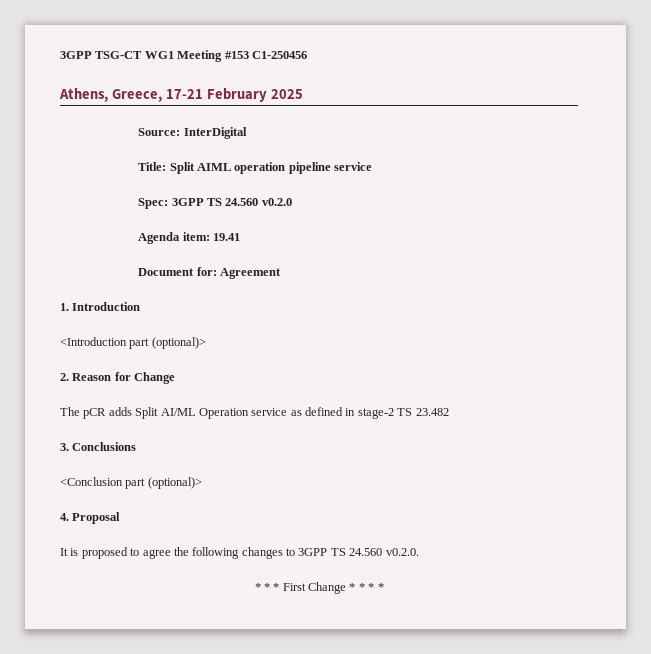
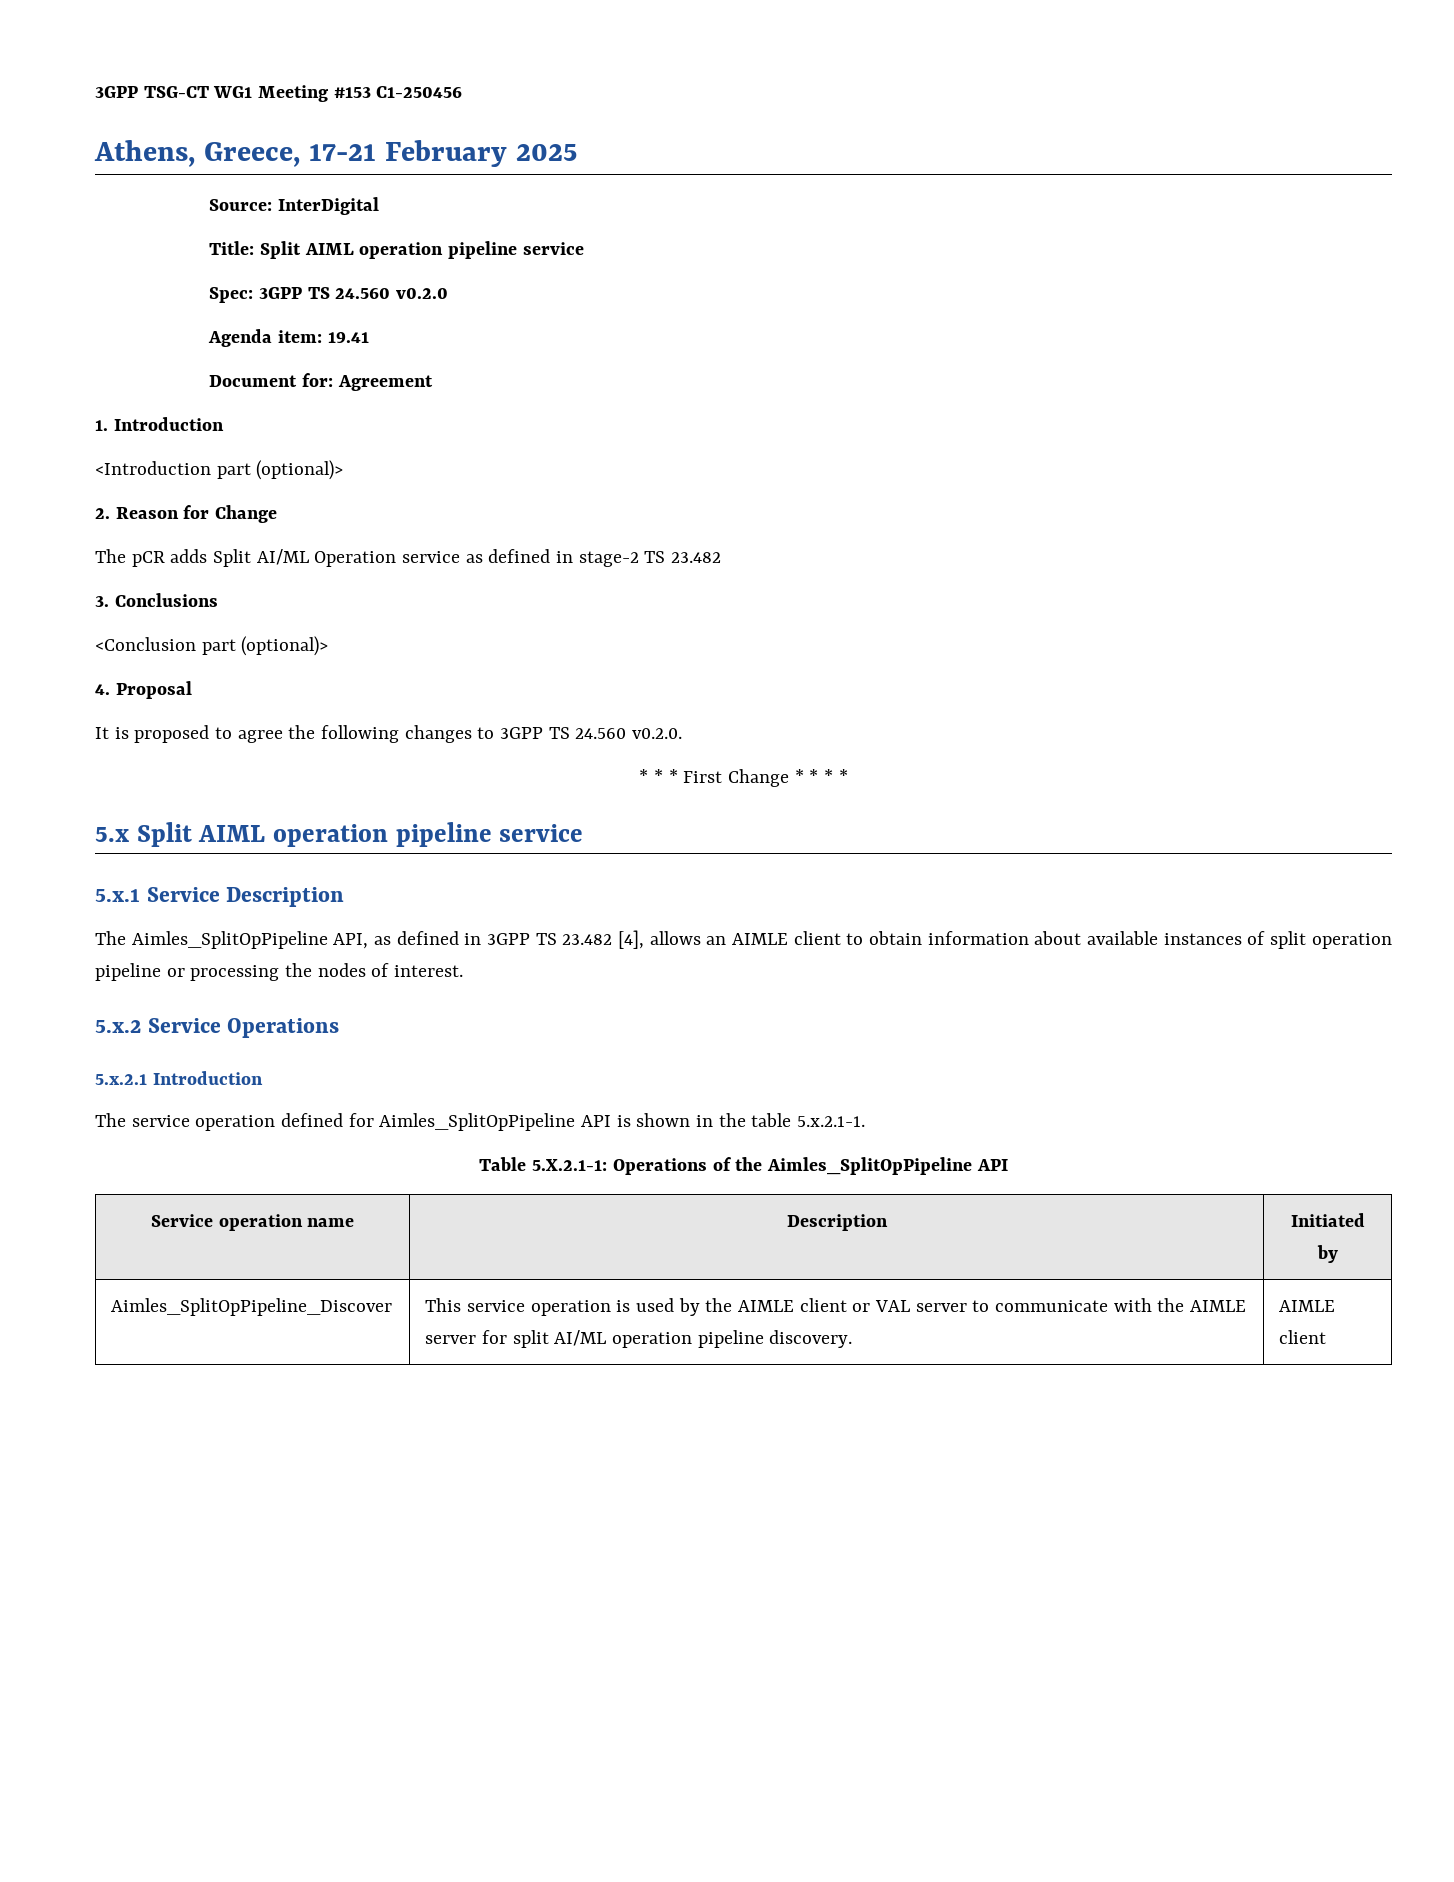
(384, 587) none -> [95,822,584,847] [95,887,345,907] [95,930,1392,949] [95,963,464,981] [95,1018,340,1038] [95,1071,263,1085] [95,1113,866,1131] [479,1157,1008,1175] [150,1214,355,1231] [786,1214,888,1231] [1290,1213,1365,1227] [1316,1245,1338,1263] [111,1298,393,1316] [425,1298,1246,1316] [425,1330,853,1348] [1279,1300,1336,1312] [1279,1330,1327,1344] // 5.x Split AIML operation pipeline service // 5.x.1 Service Description // The Aimles_SplitOpPipeline API, as defined in 3GPP TS 23.482 [4], allows an AIMLE client to obtain information about available instances of split operation pipeline or processing the nodes of interest. // 5.x.2 Service Operations // 5.x.2.1 Introduction // The service operation defined for Aimles_SplitOpPipeline API is shown in the table 5.x.2.1-1. // Table 5.X.2.1-1: Operations of the Aimles_SplitOpPipeline API // Service operation name | Description | Initiated by // Aimles_SplitOpPipeline_Discover | This service operation is used by the AIMLE client or VAL server to communicate with the AIMLE server for split AI/ML operation pipeline discovery. | AIMLE client

